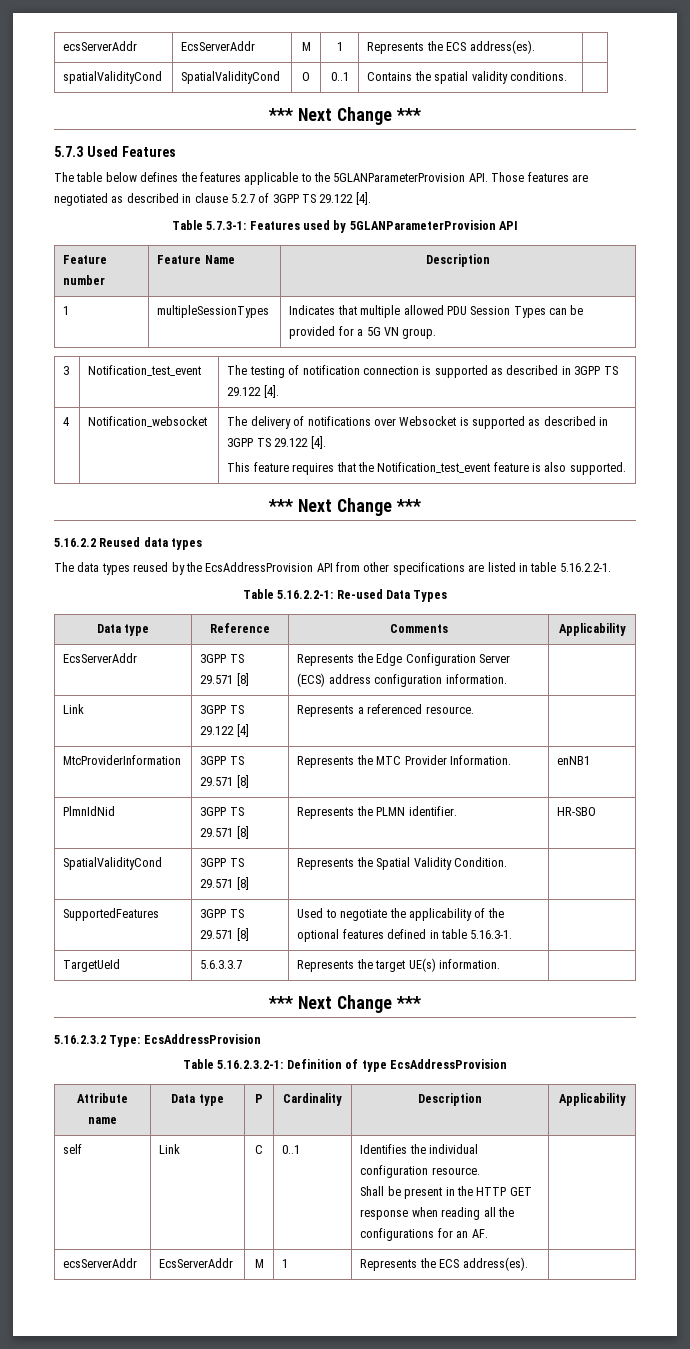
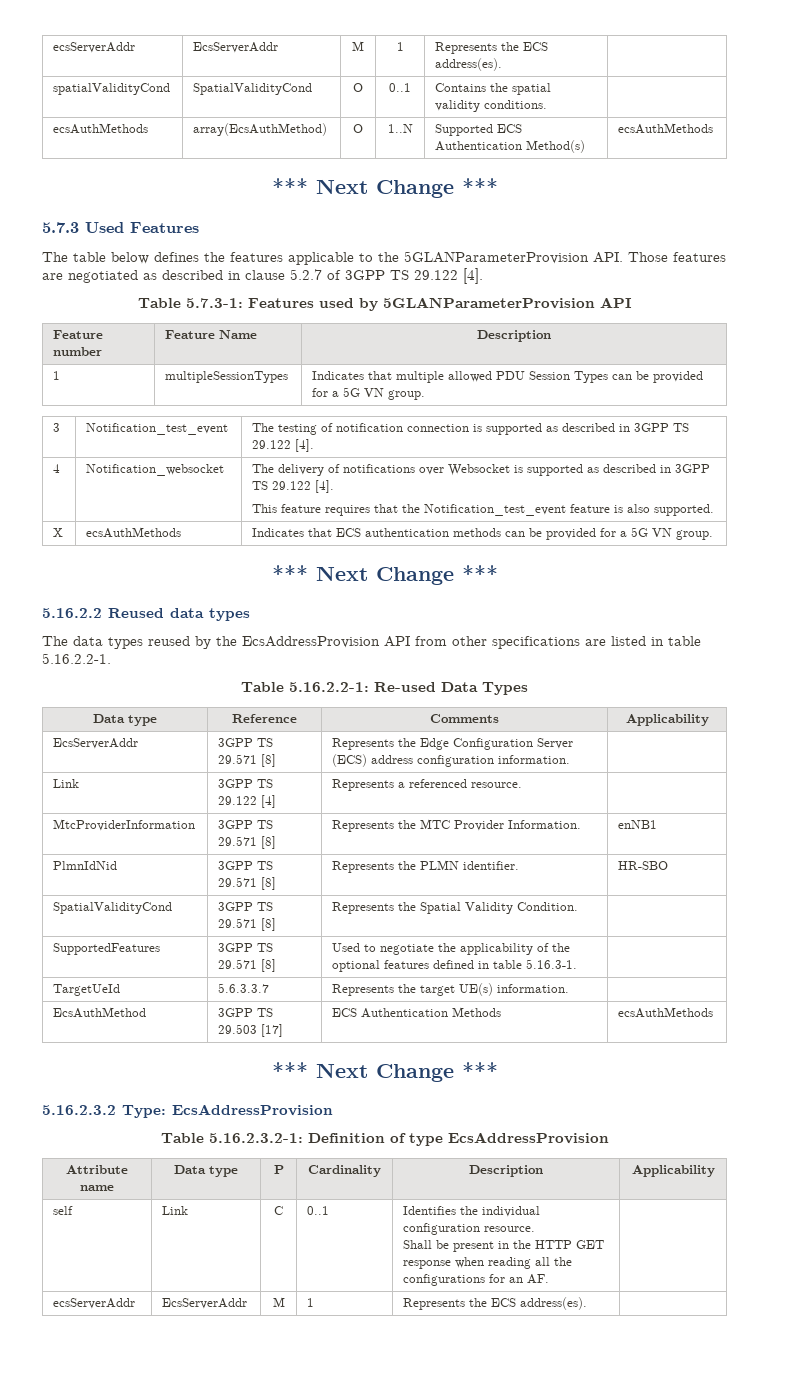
(567, 76) none -> [53,123,149,134] [193,123,328,136] [353,124,363,133] [387,124,413,133] [435,124,523,136] [435,140,586,153] [618,123,714,134] // ecsAuthMethods | array(EcsAuthMethod) | O | 1..N | Supported ECS Authentication Method(s) | ecsAuthMethods
(626, 468) none -> [53,528,64,537] [86,527,182,538] [252,527,714,540] // X | ecsAuthMethods | Indicates that ECS authentication methods can be provided for a 5G VN group.
(500, 964) none -> [53,1007,147,1018] [218,1008,274,1017] [218,1024,284,1037] [332,1007,502,1018] [618,1007,714,1018] // EcsAuthMethod | 3GPP TS 29.503 [17] | ECS Authentication Methods | ecsAuthMethods

